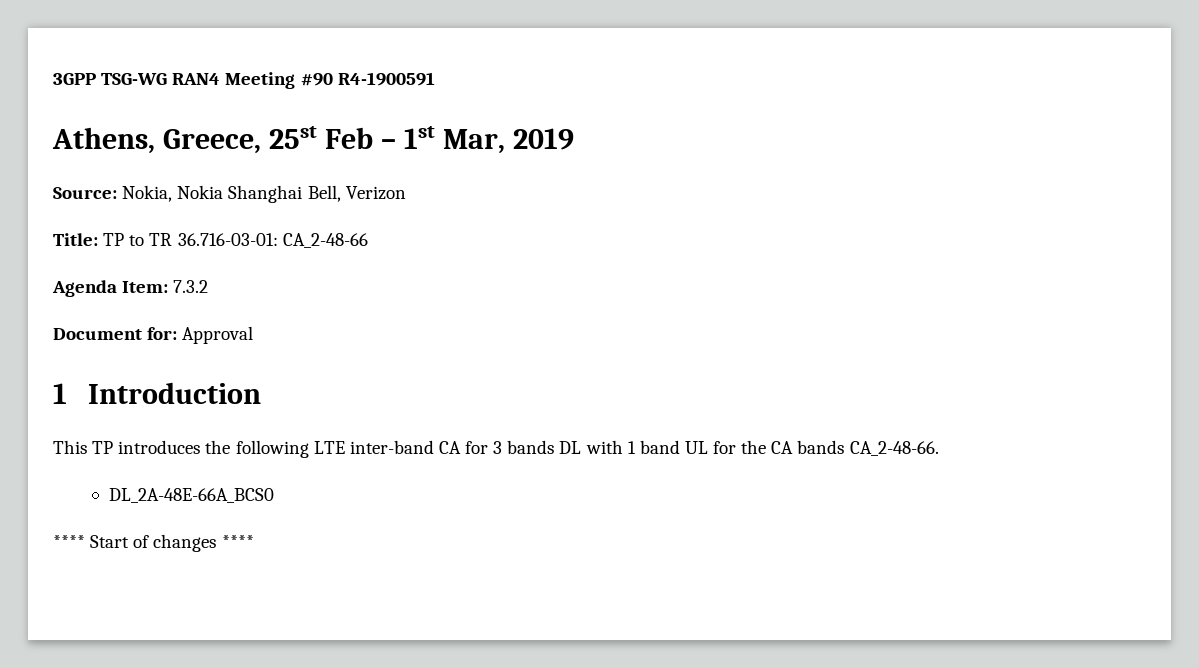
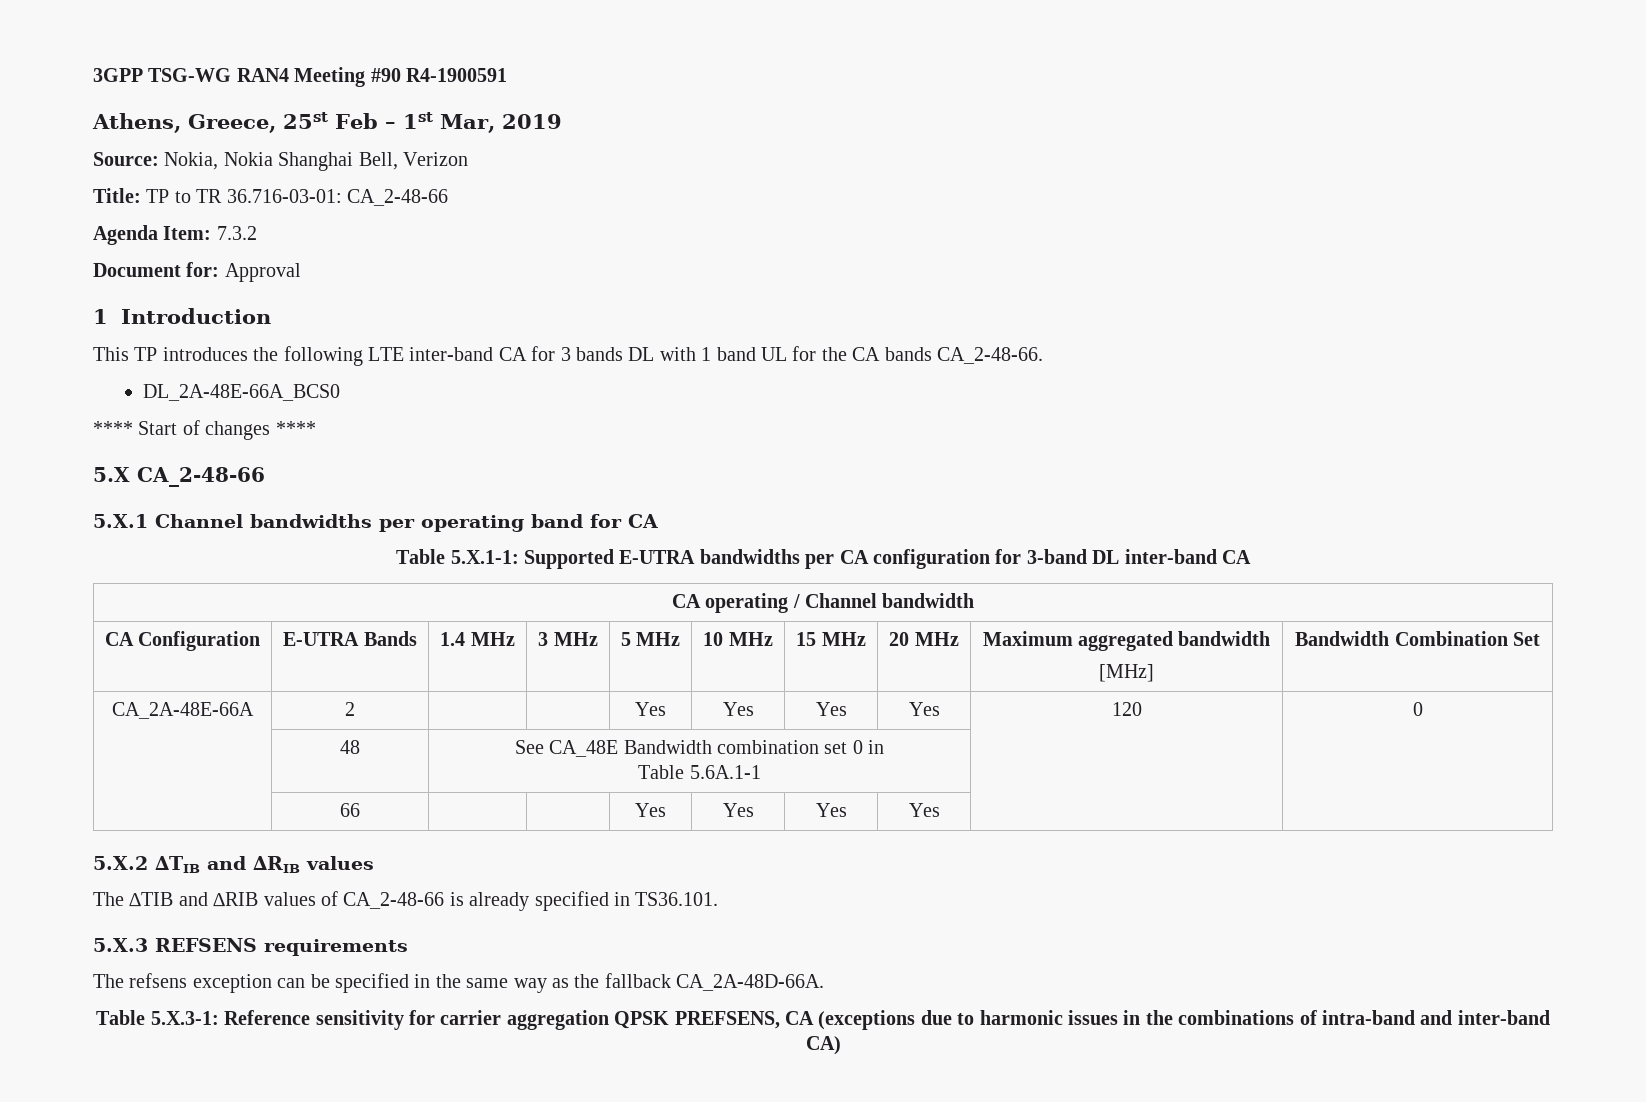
(254, 541) none -> [93,467,265,487] [93,514,658,532] [396,549,1251,569] [671,593,975,613] [104,631,261,651] [283,631,417,646] [440,632,515,646] [538,632,598,646] [620,632,681,646] [703,632,773,646] [796,632,866,646] [889,632,959,646] [982,631,1271,651] [1099,664,1154,682] [1295,631,1540,646] [112,702,254,719] [345,702,355,716] [635,702,666,716] [722,702,754,716] [815,702,847,716] [908,702,940,716] [1111,702,1142,716] [1412,702,1423,716] [340,740,360,754] [514,740,885,757] [638,765,761,779] [340,803,360,817] [635,803,666,817] [722,803,754,817] [815,803,847,817] [908,803,940,817] [93,856,374,873] [93,891,719,911] [93,938,408,956] [93,973,825,993] [96,1010,1550,1030] [805,1036,841,1055] // 5.X CA_2-48-66 // 5.X.1 Channel bandwidths per operating band for CA // Table 5.X.1-1: Supported E-UTRA bandwidths per CA configuration for 3-band DL inter-band CA // CA operating / Channel bandwidth // CA Configuration | E-UTRA Bands | 1.4 MHz | 3 MHz | 5 MHz | 10 MHz | 15 MHz | 20 MHz | Maximum aggregated bandwidth // [MHz] | Bandwidth Combination Set // CA_2A-48E-66A | 2 | | | Yes | Yes | Yes | Yes | 120 | 0 // | 48 | See CA_48E Bandwidth combination set 0 in // Table 5.6A.1-1 | | // | 66 | | | Yes | Yes | Yes | Yes | | // 5.X.2 ∆TIB and ∆RIB values // The ∆TIB and ∆RIB values of CA_2-48-66 is already specified in TS36.101. // 5.X.3 REFSENS requirements // The refsens exception can be specified in the same way as the fallback CA_2A-48D-66A. // Table 5.X.3-1: Reference sensitivity for carrier aggregation QPSK PREFSENS, CA (exceptions due to harmonic issues in the combinations of intra-band and inter-band CA)

